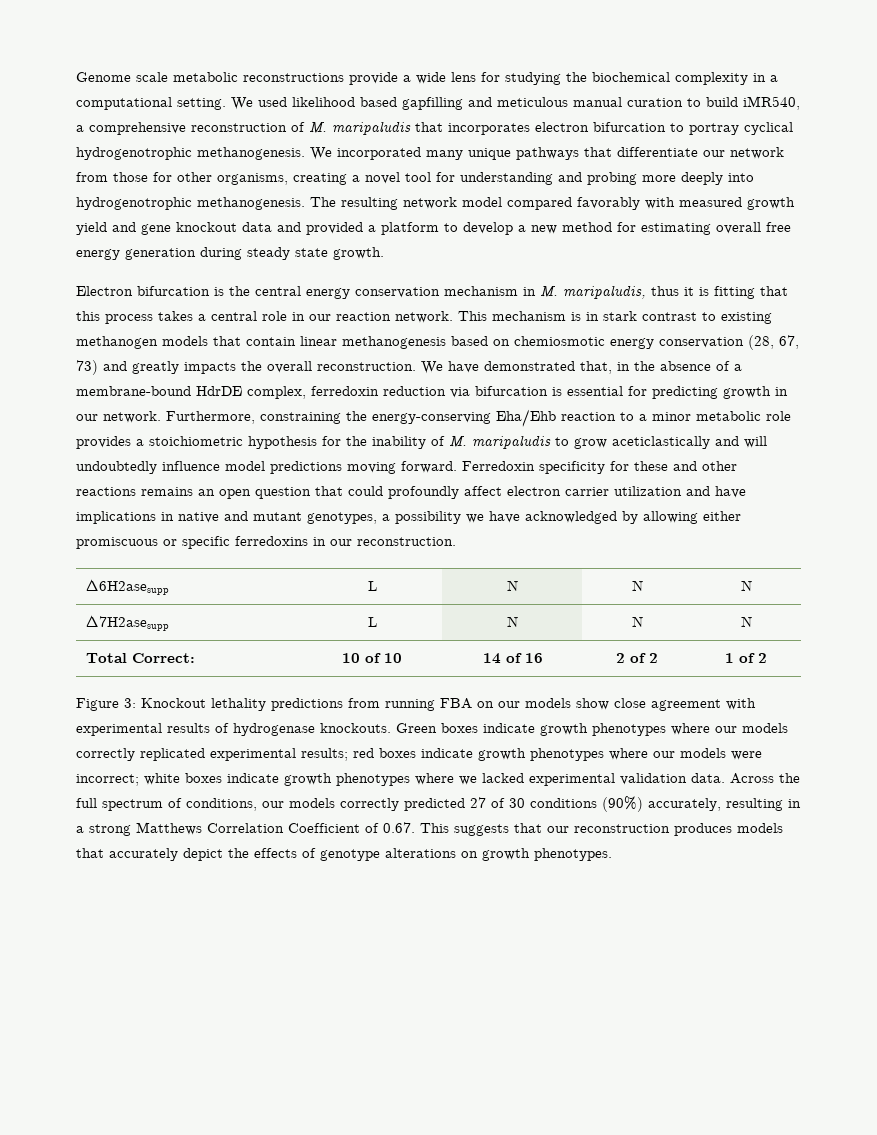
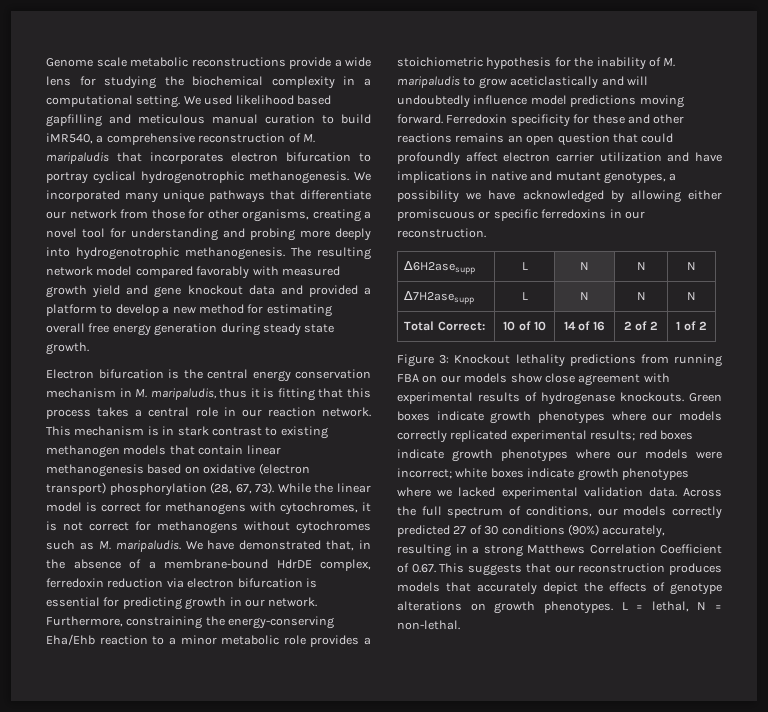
[514,335,799,350] [76,360,416,375] chemiosmotic energy conservation (28, 67, 73) and greatly impacts the overall reconstruction. -> [203,463,310,475] [46,482,371,496] [46,502,371,515] [46,521,371,534] [46,540,181,552] oxidative (electron transport) phosphorylation (28, 67, 73). While the linear model is correct for methanogens with cytochromes, it is not correct for methanogens without cytochromes such as M. maripaludis.
(470, 392) none -> [187,578,235,588] electron
(612, 854) none -> [621,601,722,612] [397,620,460,630] L = lethal, N = non-lethal.

